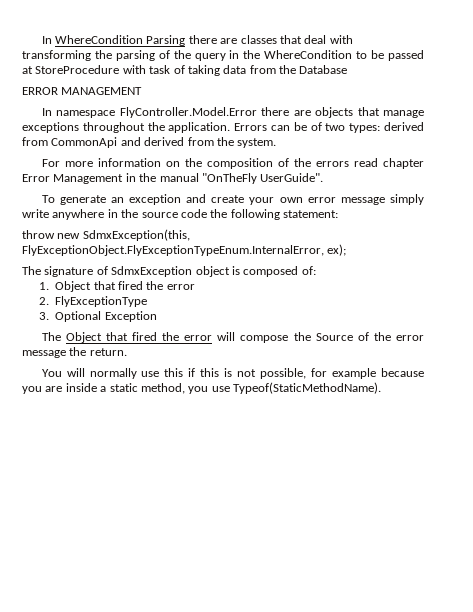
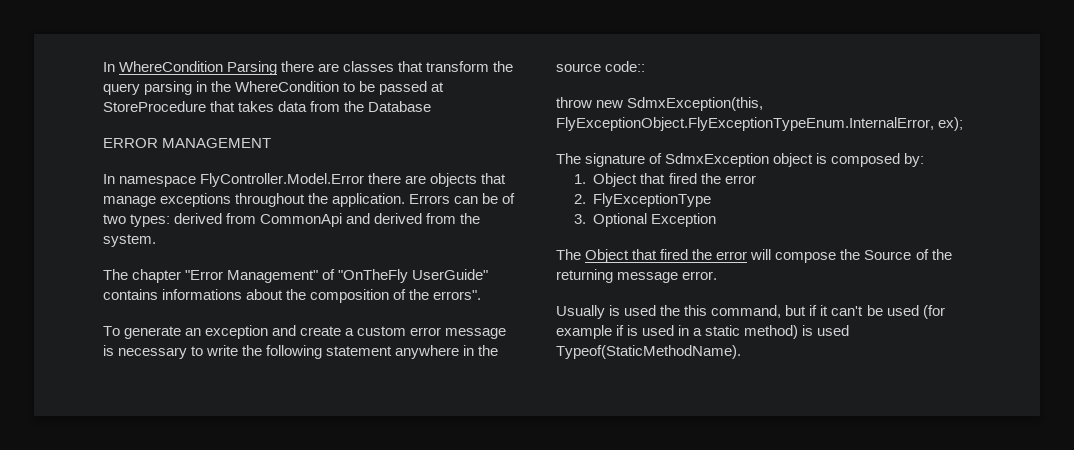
[304,35,353,44] [22,50,170,61] deal with transforming the parsing of -> [426,61,490,72] transform
(226, 57) none -> [144,81,193,95] parsing
[122,65,220,76] with task of taking -> [210,101,275,112] that takes
[41,158,425,169] [22,173,324,184] For more information on the composition of the errors read chapter Error Management in the manual "OnTheFly UserGuide". -> [103,269,489,283] [103,289,482,303] The chapter "Error Management" of "OnTheFly UserGuide" contains informations about the composition of the errors".
[249,194,424,205] [22,209,338,220] your own error message simply write anywhere in the source code the following statement: -> [345,326,507,339] [103,345,499,359] [556,61,646,72] a custom error message is necessary to write the following statement anywhere in the source code::
[301,266,316,275] of: -> [904,153,925,167] by:
[395,335,424,341] [22,347,127,358] [41,368,424,379] [22,383,230,394] error message the return. // You will normally use this if this is not possible, for example because you are inside a static method, you use -> [556,269,718,283] [556,305,945,319] [556,325,850,339] returning message error. // Usually is used the this command, but if it can't be used (for example if is used in a static method) is used

